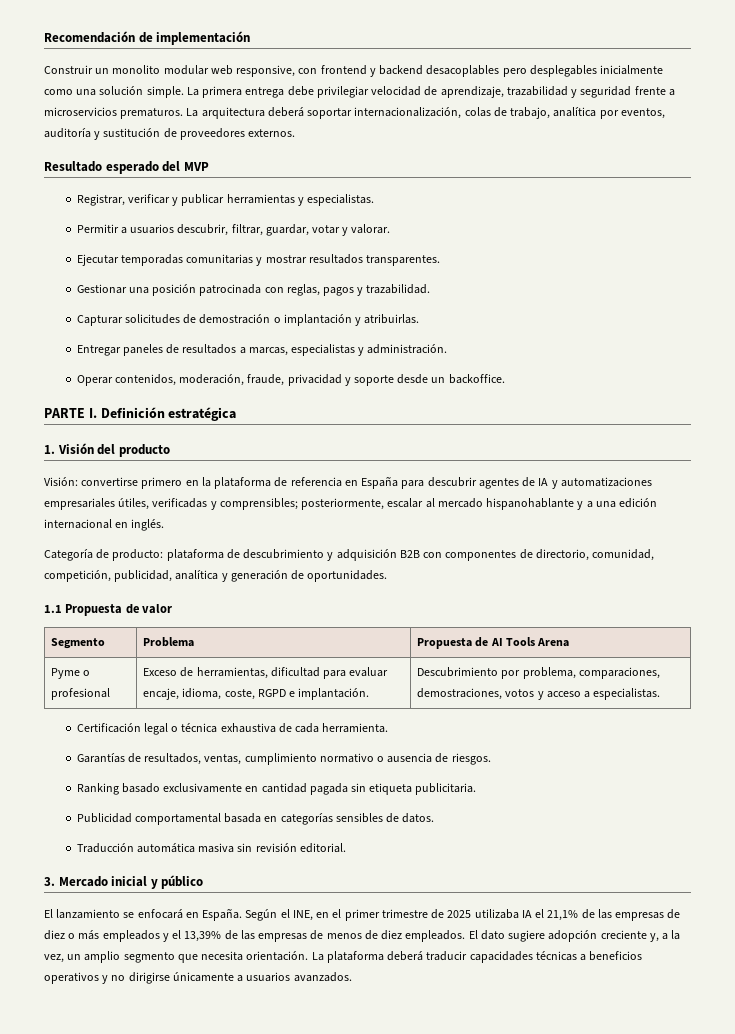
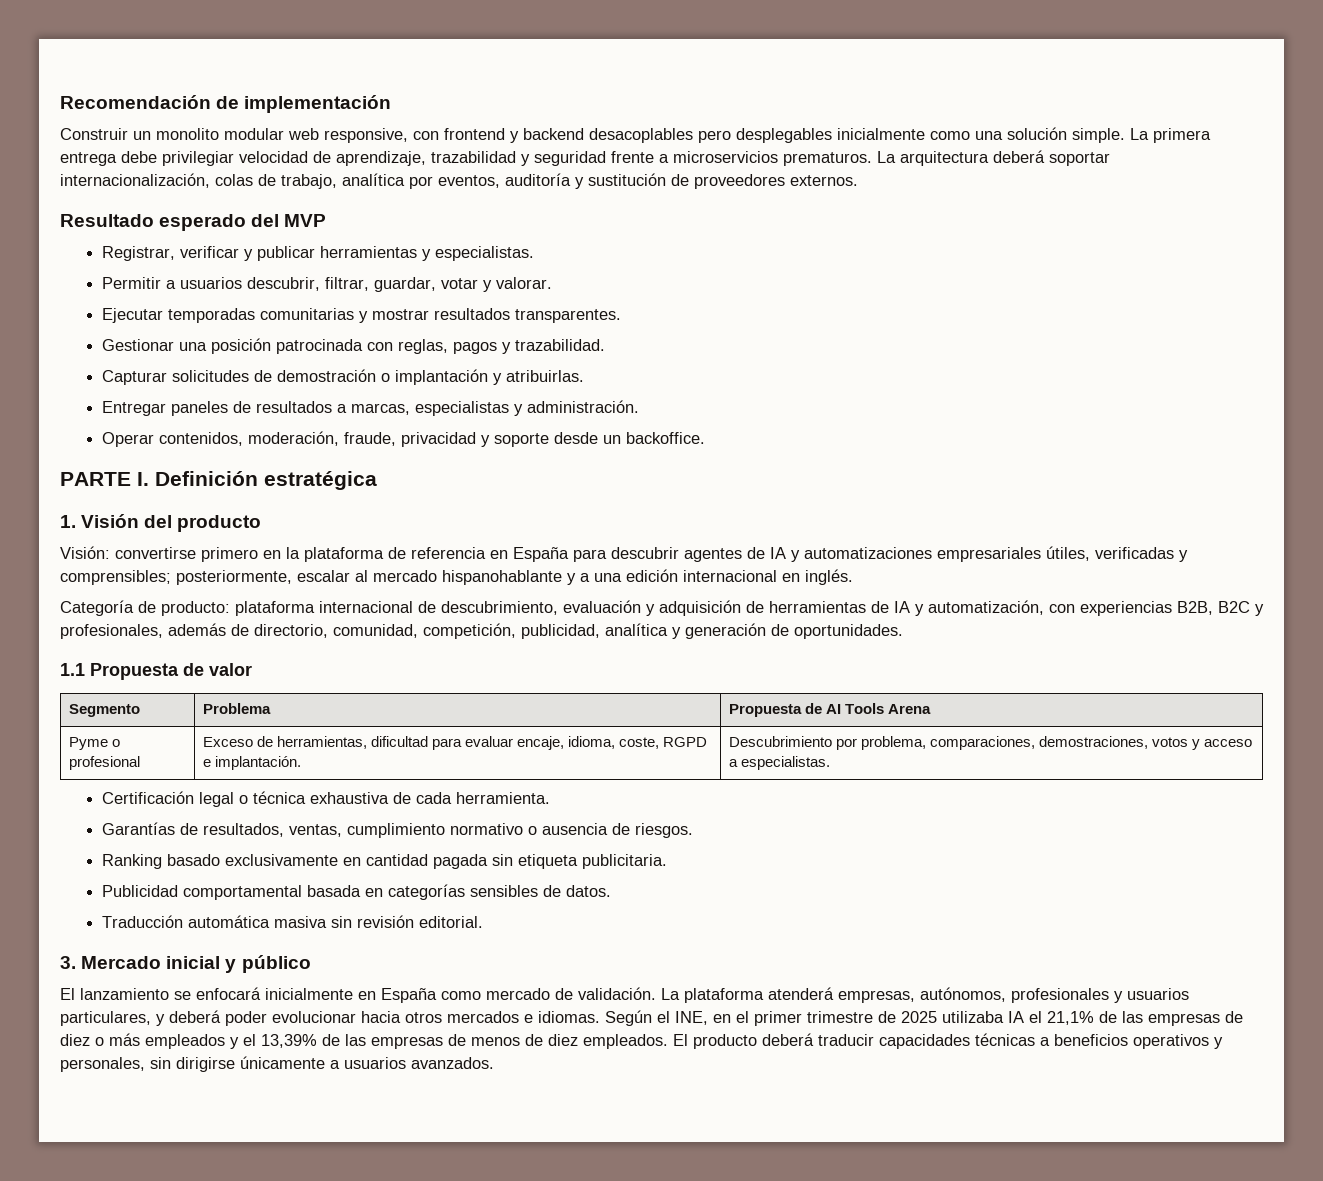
[226,549,517,561] de descubrimiento y adquisición B2B con componentes -> [319,600,1264,616] [60,623,226,639] internacional de descubrimiento, evaluación y adquisición de herramientas de IA y automatización, con experiencias B2B, B2C y profesionales, además
[185,908,243,921] en España. -> [265,987,1189,1003] [60,1010,600,1026] inicialmente en España como mercado de validación. La plataforma atenderá empresas, autónomos, profesionales y usuarios particulares, y deberá poder evolucionar hacia otros mercados e idiomas.
[480,930,681,942] [44,951,384,963] dato sugiere adopción creciente y, a la vez, un amplio segmento que necesita orientación. La plataforma -> [693,1034,757,1049] producto
[111,975,126,981] no -> [60,1057,171,1072] personales, sin

